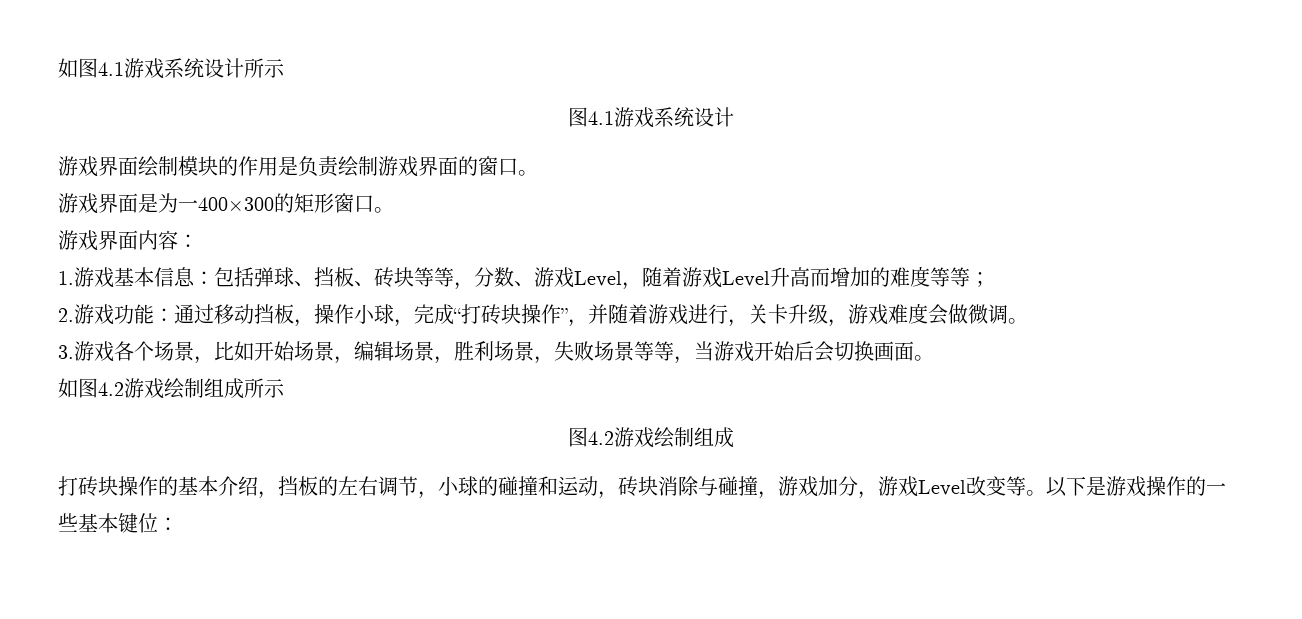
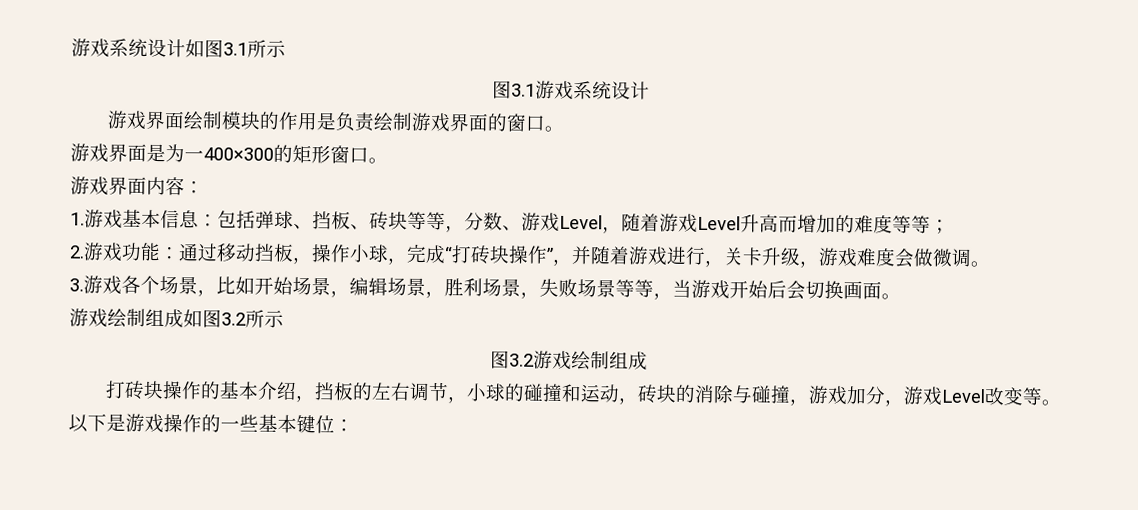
[58,58,285,79] [568,107,614,127] 如图4.1游戏系统设计所示 // 图4.1 -> [71,38,286,58] [491,80,536,99] 游戏系统设计如图3.1所示 // 图3.1
[58,378,285,399] [568,427,614,447] 如图4.2游戏绘制组成所示 // 图4.2 -> [69,308,284,329] [489,350,534,369] 游戏绘制组成如图3.2所示 // 图3.2
(658, 486) none -> [675,384,697,403] 的

